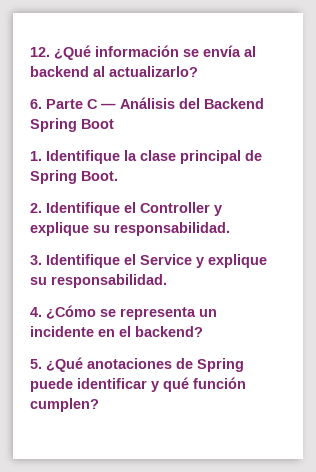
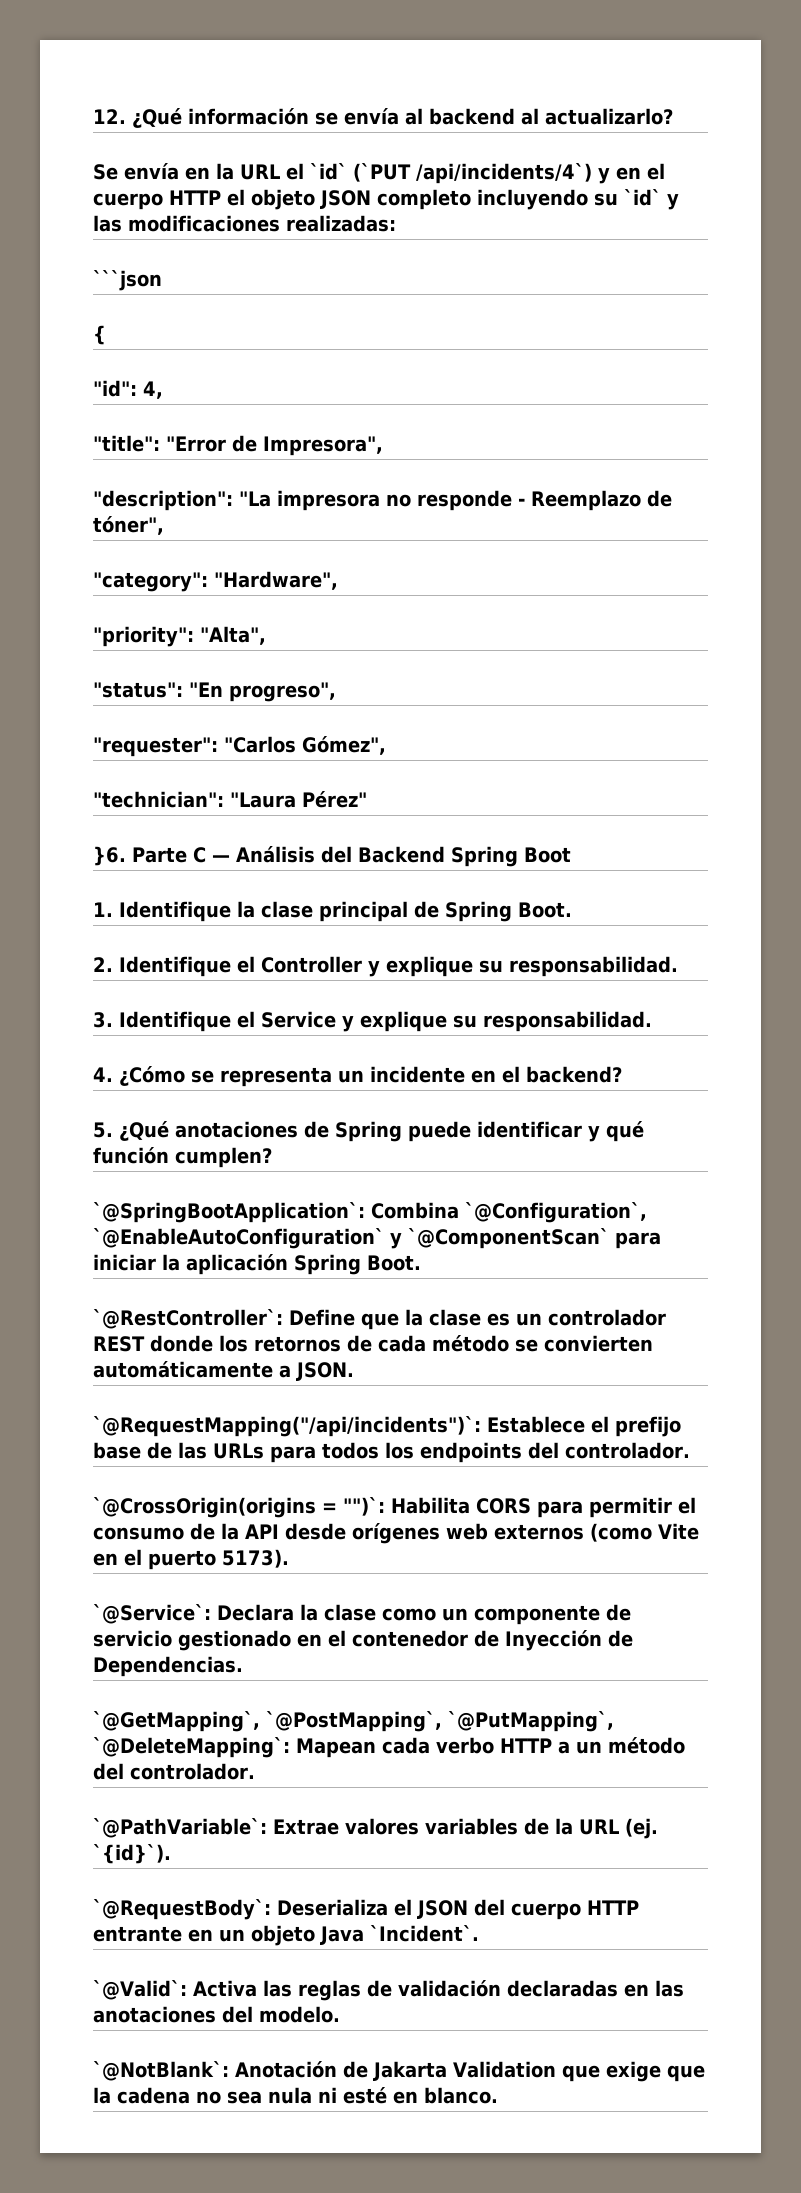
[30,99,42,109] 6. -> [93,163,665,184] [93,189,679,210] [93,215,396,232] [93,270,162,291] [93,325,106,345] [93,380,163,399] [93,435,383,456] [93,490,672,511] [93,516,164,535] [93,571,338,592] [93,626,266,647] [93,682,336,702] [93,736,386,757] [93,791,367,808] [93,846,126,866] Se envía en la URL el `id` (`PUT /api/incidents/4`) y en el cuerpo HTTP el objeto JSON completo incluyendo su `id` y las modificaciones realizadas: // ```json // { // "id": 4, // "title": "Error de Impresora", // "description": "La impresora no responde - Reemplazo de tóner", // "category": "Hardware", // "priority": "Alta", // "status": "En progreso", // "requester": "Carlos Gómez", // "technician": "Laura Pérez" // }6.
(99, 405) none -> [93,1202,647,1223] [93,1228,661,1249] [93,1254,421,1275] [93,1309,666,1330] [93,1335,653,1352] [93,1361,354,1381] [93,1416,681,1437] [93,1442,690,1463] [93,1497,696,1518] [93,1523,699,1544] [93,1549,289,1570] [93,1604,631,1625] [93,1630,633,1651] [93,1656,243,1677] [93,1711,614,1732] [93,1737,685,1758] [93,1763,255,1780] [93,1818,658,1839] [93,1844,171,1864] [93,1899,639,1920] [93,1925,479,1946] [93,1980,684,2001] [93,2006,340,2023] [93,2061,705,2082] [93,2087,498,2104] // `@SpringBootApplication`: Combina `@Configuration`, `@EnableAutoConfiguration` y `@ComponentScan` para iniciar la aplicación Spring Boot. // `@RestController`: Define que la clase es un controlador REST donde los retornos de cada método se convierten automáticamente a JSON. // `@RequestMapping("/api/incidents")`: Establece el prefijo base de las URLs para todos los endpoints del controlador. // `@CrossOrigin(origins = "")`: Habilita CORS para permitir el consumo de la API desde orígenes web externos (como Vite en el puerto 5173). // `@Service`: Declara la clase como un componente de servicio gestionado en el contenedor de Inyección de Dependencias. // `@GetMapping`, `@PostMapping`, `@PutMapping`, `@DeleteMapping`: Mapean cada verbo HTTP a un método del controlador. // `@PathVariable`: Extrae valores variables de la URL (ej. `{id}`). // `@RequestBody`: Deserializa el JSON del cuerpo HTTP entrante en un objeto Java `Incident`. // `@Valid`: Activa las reglas de validación declaradas en las anotaciones del modelo. // `@NotBlank`: Anotación de Jakarta Validation que exige que la cadena no sea nula ni esté en blanco.

